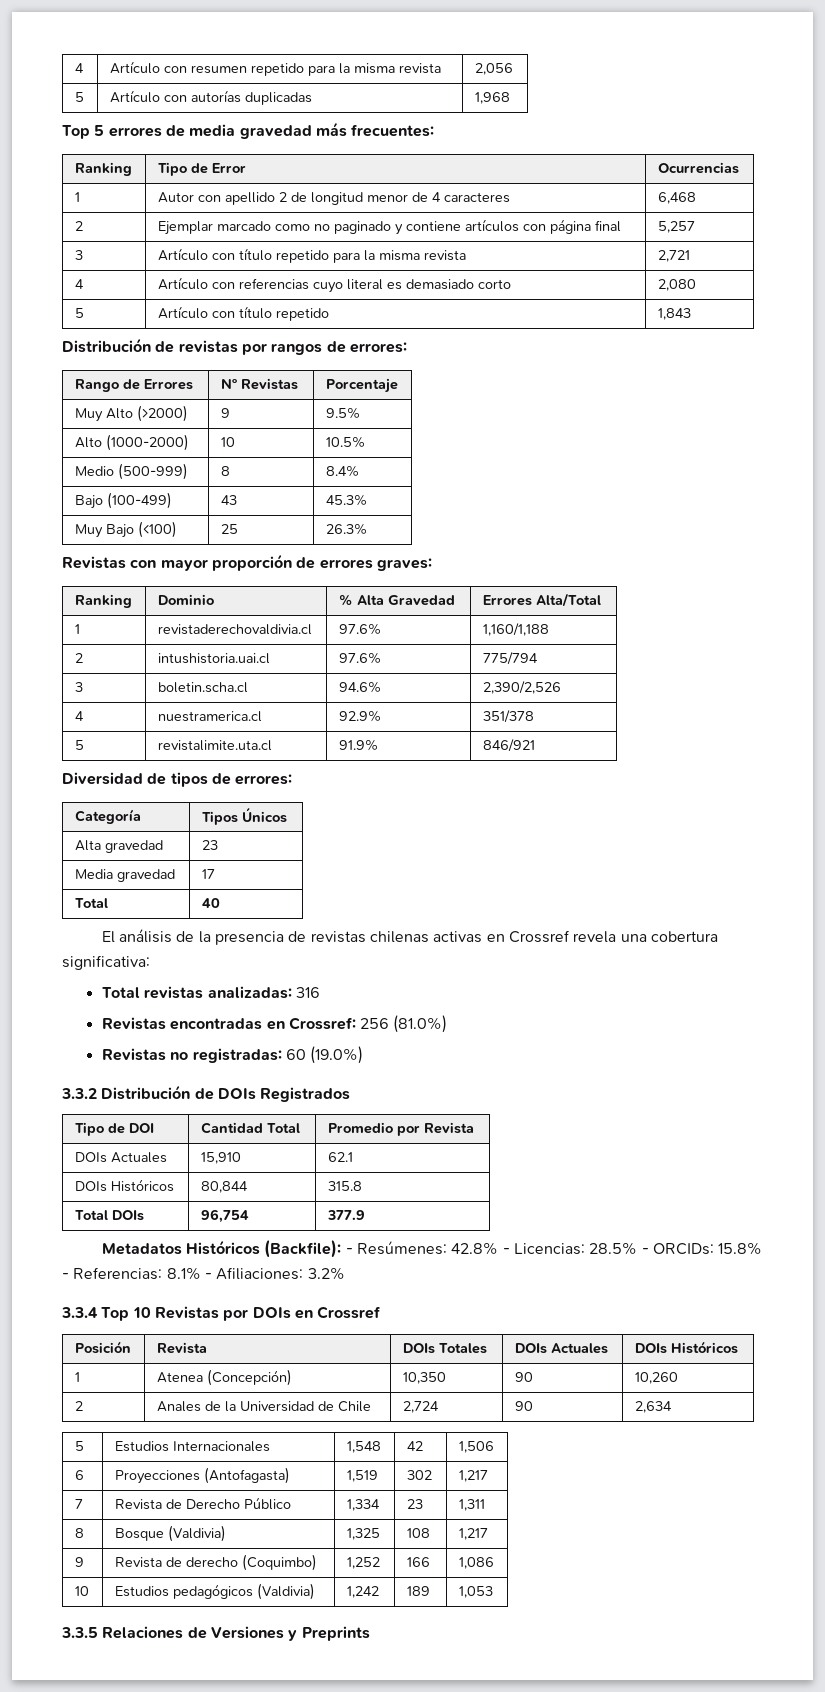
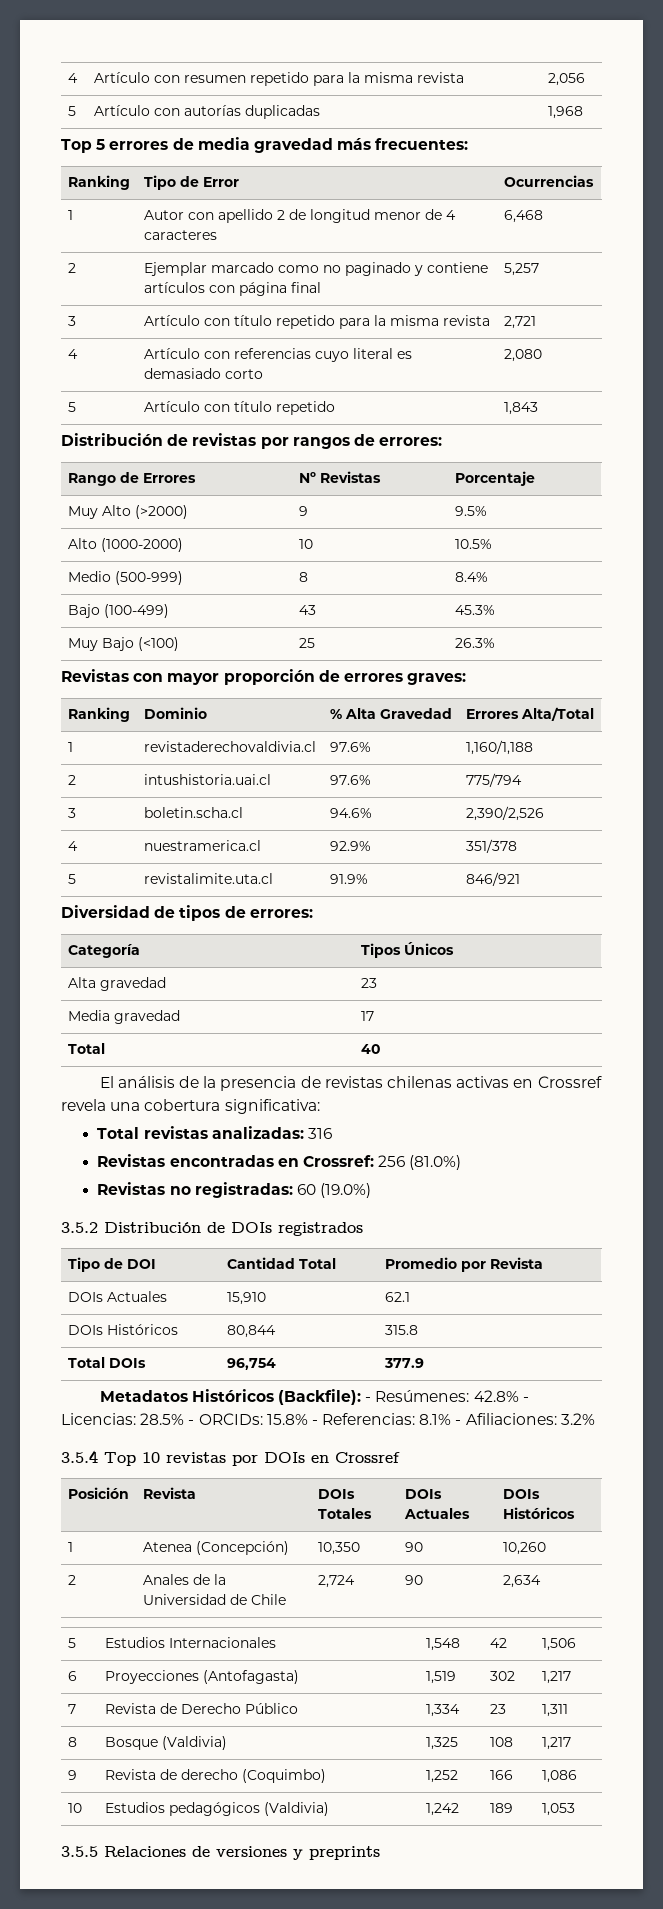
[61,1088,97,1099] 3.3.2 -> [61,1222,98,1233] 3.5.2
[260,1087,351,1102] Registrados -> [278,1222,363,1236] registrados
[61,1307,98,1318] 3.3.4 -> [61,1450,98,1463] 3.5.4
[154,1306,219,1319] Revistas -> [166,1452,226,1463] revistas
[61,1627,98,1638] 3.3.5 -> [61,1846,98,1857] 3.5.5
[210,1626,370,1641] Versiones y Preprints -> [216,1846,380,1860] versiones y preprints

